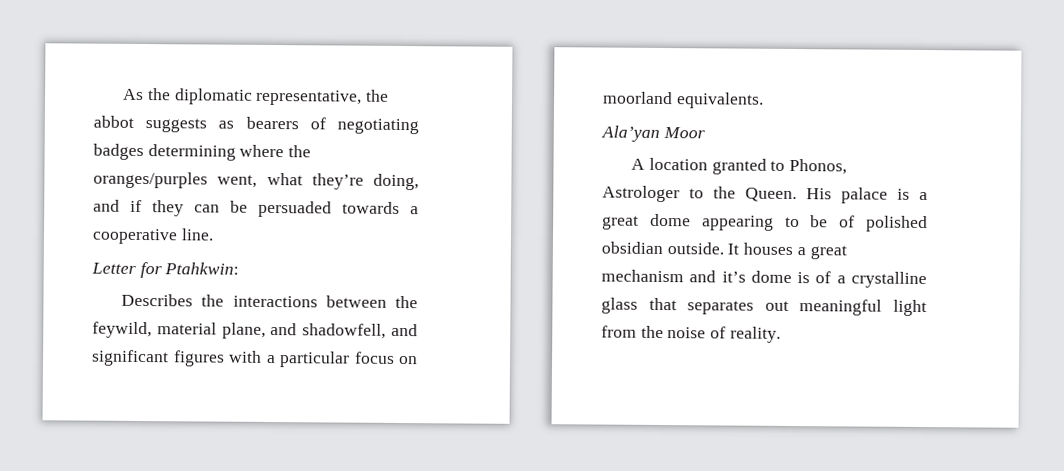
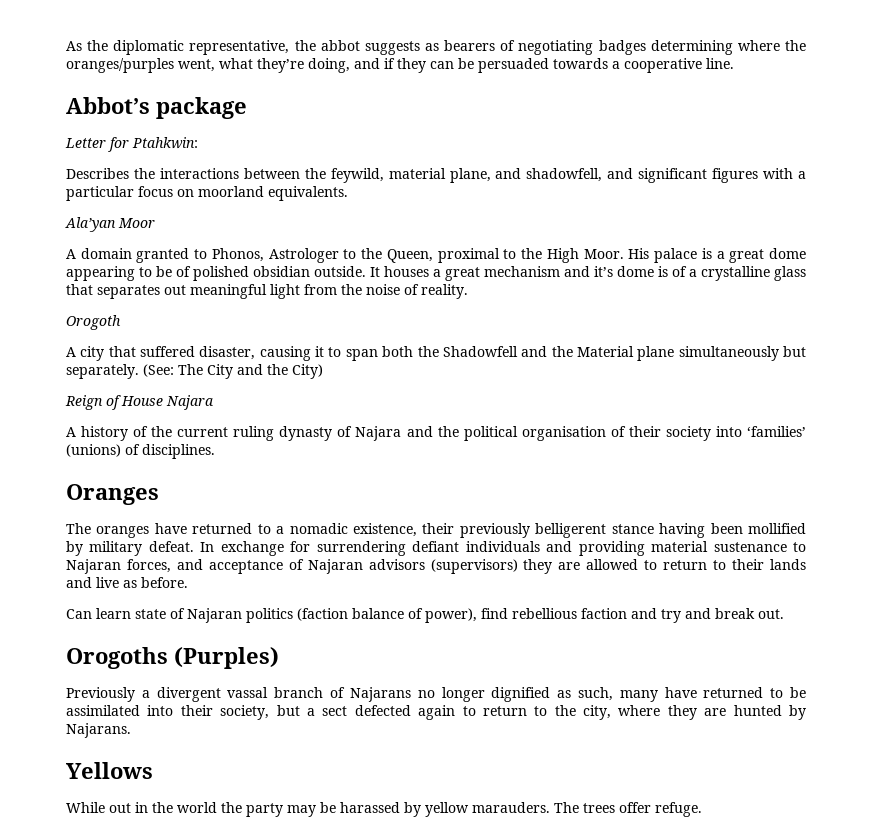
(214, 234) none -> [66,97,247,119] // Abbot’s package
[648,157,708,171] location -> [80,248,132,259] domain
[745,187,797,203] Queen. -> [386,248,624,263] Queen, proximal to the High Moor.
(781, 334) none -> [66,315,121,330] [66,346,807,361] [66,364,323,379] [65,395,214,410] [66,426,806,441] [66,444,215,459] [66,484,159,505] [66,523,807,538] [66,541,806,556] [66,559,806,574] [66,577,188,588] [66,608,784,623] [66,647,279,669] [66,687,806,702] [66,705,807,720] [66,723,131,738] [66,762,153,779] [66,802,702,817] // Orogoth // A city that suffered disaster, causing it to span both the Shadowfell and the Material plane simultaneously but separately. (See: The City and the City) // Reign of House Najara // A history of the current ruling dynasty of Najara and the political organisation of their society into ‘families’ (unions) of disciplines. // Oranges // The oranges have returned to a nomadic existence, their previously belligerent stance having been mollified by military defeat. In exchange for surrendering defiant individuals and providing material sustenance to Najaran forces, and acceptance of Najaran advisors (supervisors) they are allowed to return to their lands and live as before. // Can learn state of Najaran politics (faction balance of power), find rebellious faction and try and break out. // Orogoths (Purples) // Previously a divergent vassal branch of Najarans no longer dignified as such, many have returned to be assimilated into their society, but a sect defected again to return to the city, where they are hunted by Najarans. // Yellows // While out in the world the party may be harassed by yellow marauders. The trees offer refuge.

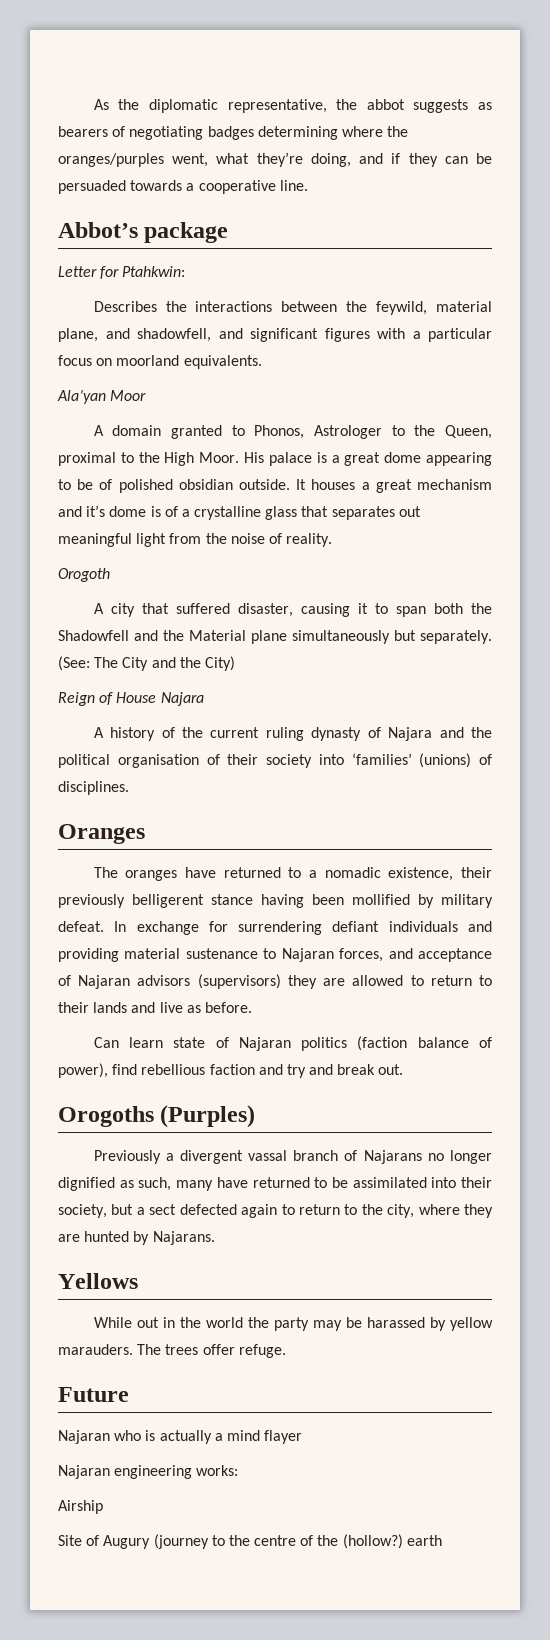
(702, 809) none -> [58,1387,129,1402] [58,1430,303,1444] [58,1465,239,1479] [58,1500,103,1514] [58,1534,442,1549] // Future // Najaran who is actually a mind flayer // Najaran engineering works: // Airship // Site of Augury (journey to the centre of the (hollow?) earth

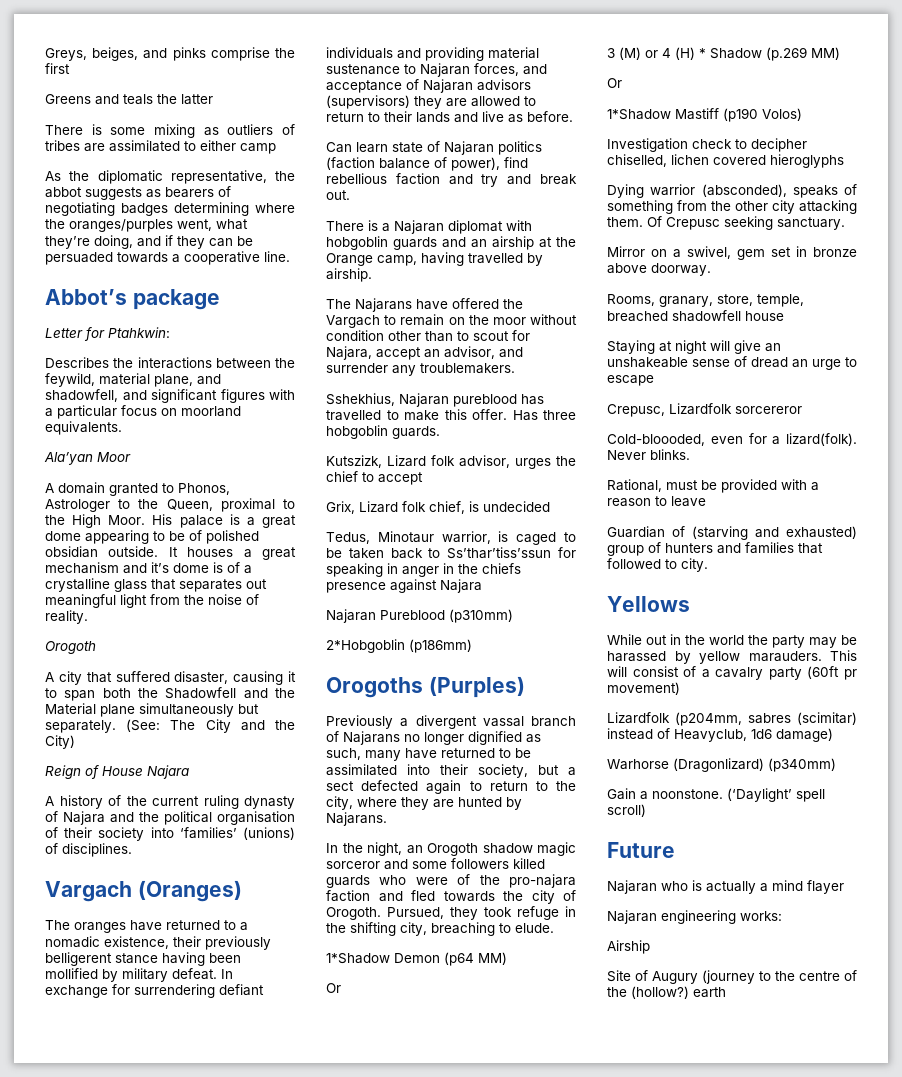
(93, 104) none -> [45,47,295,61] [45,63,70,74] [45,94,213,105] [45,124,295,138] [45,140,276,154] Greys, beiges, and pinks comprise the first // Greens and teals the latter // There is some mixing as outliers of tribes are assimilated to either camp //
[58,824,145,844] Oranges -> [45,880,242,902] Vargach (Oranges)
(404, 1069) none -> [326,220,532,234] [326,236,576,250] [326,252,543,266] [326,268,372,282] [326,298,523,312] [326,314,577,328] [326,330,530,342] [326,346,523,360] [326,363,515,376] [326,393,544,407] [326,409,576,421] [326,425,440,439] [326,455,576,469] [326,471,423,485] [326,501,550,514] [326,531,576,545] [326,547,576,559] [326,563,521,577] [326,579,482,593] [326,609,513,623] [326,639,472,653] // There is a Najaran diplomat with hobgoblin guards and an airship at the Orange camp, having travelled by airship. // The Najarans have offered the Vargach to remain on the moor without condition other than to scout for Najara, accept an advisor, and surrender any troublemakers. // Sshekhius, Najaran pureblood has travelled to make this offer. Has three hobgoblin guards. // Kutszizk, Lizard folk advisor, urges the chief to accept // Grix, Lizard folk chief, is undecided // Tedus, Minotaur warrior, is caged to be taken back to Ss’thar’tiss’ssun for speaking in anger in the chiefs presence against Najara // Najaran Pureblood (p310mm) // 2*Hobgoblin (p186mm)
(215, 1238) none -> [326,842,576,856] [326,858,545,870] [326,874,576,888] [326,890,576,904] [326,906,576,920] [326,922,554,936] [326,952,507,966] [326,983,341,993] [607,47,840,61] [607,78,622,88] [607,108,802,122] [607,138,807,152] [607,154,844,168] [607,184,857,198] [607,200,857,214] [607,216,845,230] [607,246,857,260] [607,263,711,276] [607,294,804,307] [607,310,784,322] [607,340,781,354] [607,356,857,370] [607,375,654,386] [607,403,802,417] [607,433,857,446] [607,449,690,460] [607,479,819,493] [607,496,706,507] [607,526,857,540] [607,542,823,556] [607,558,708,572] // In the night, an Orogoth shadow magic sorceror and some followers killed guards who were of the pro-najara faction and fled towards the city of Orogoth. Pursued, they took refuge in the shifting city, breaching to elude. // 1*Shadow Demon (p64 MM) // Or // 3 (M) or 4 (H) * Shadow (p.269 MM) // Or // 1*Shadow Mastiff (p190 Volos) // Investigation check to decipher chiselled, lichen covered hieroglyphs // Dying warrior (absconded), speaks of something from the other city attacking them. Of Crepusc seeking sanctuary. // Mirror on a swivel, gem set in bronze above doorway. // Rooms, granary, store, temple, breached shadowfell house // Staying at night will give an unshakeable sense of dread an urge to escape // Crepusc, Lizardfolk sorcereror // Cold-bloooded, even for a lizard(folk). Never blinks. // Rational, must be provided with a reason to leave // Guardian of (starving and exhausted) group of hunters and families that followed to city.
[137,1344,286,1358] The trees offer refuge. -> [830,650,857,661] [607,666,857,680] [607,682,680,695] [607,712,857,726] [607,728,833,742] [607,758,836,772] [607,788,825,802] [607,804,646,817] This will consist of a cavalry party (60ft pr movement) // Lizardfolk (p204mm, sabres (scimitar) instead of Heavyclub, 1d6 damage) // Warhorse (Dragonlizard) (p340mm) // Gain a noonstone. (‘Daylight’ spell scroll)

